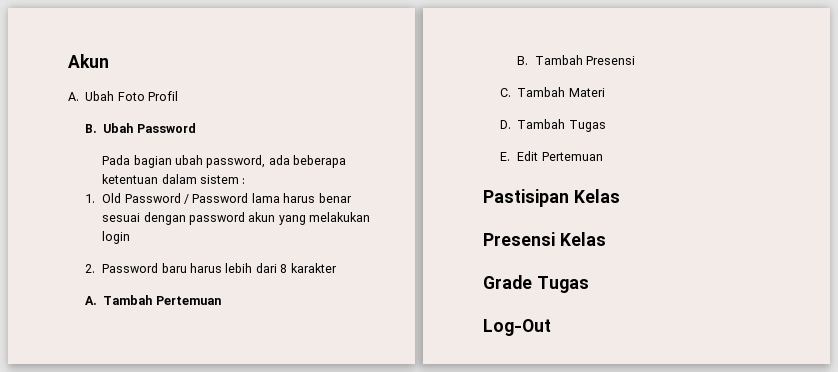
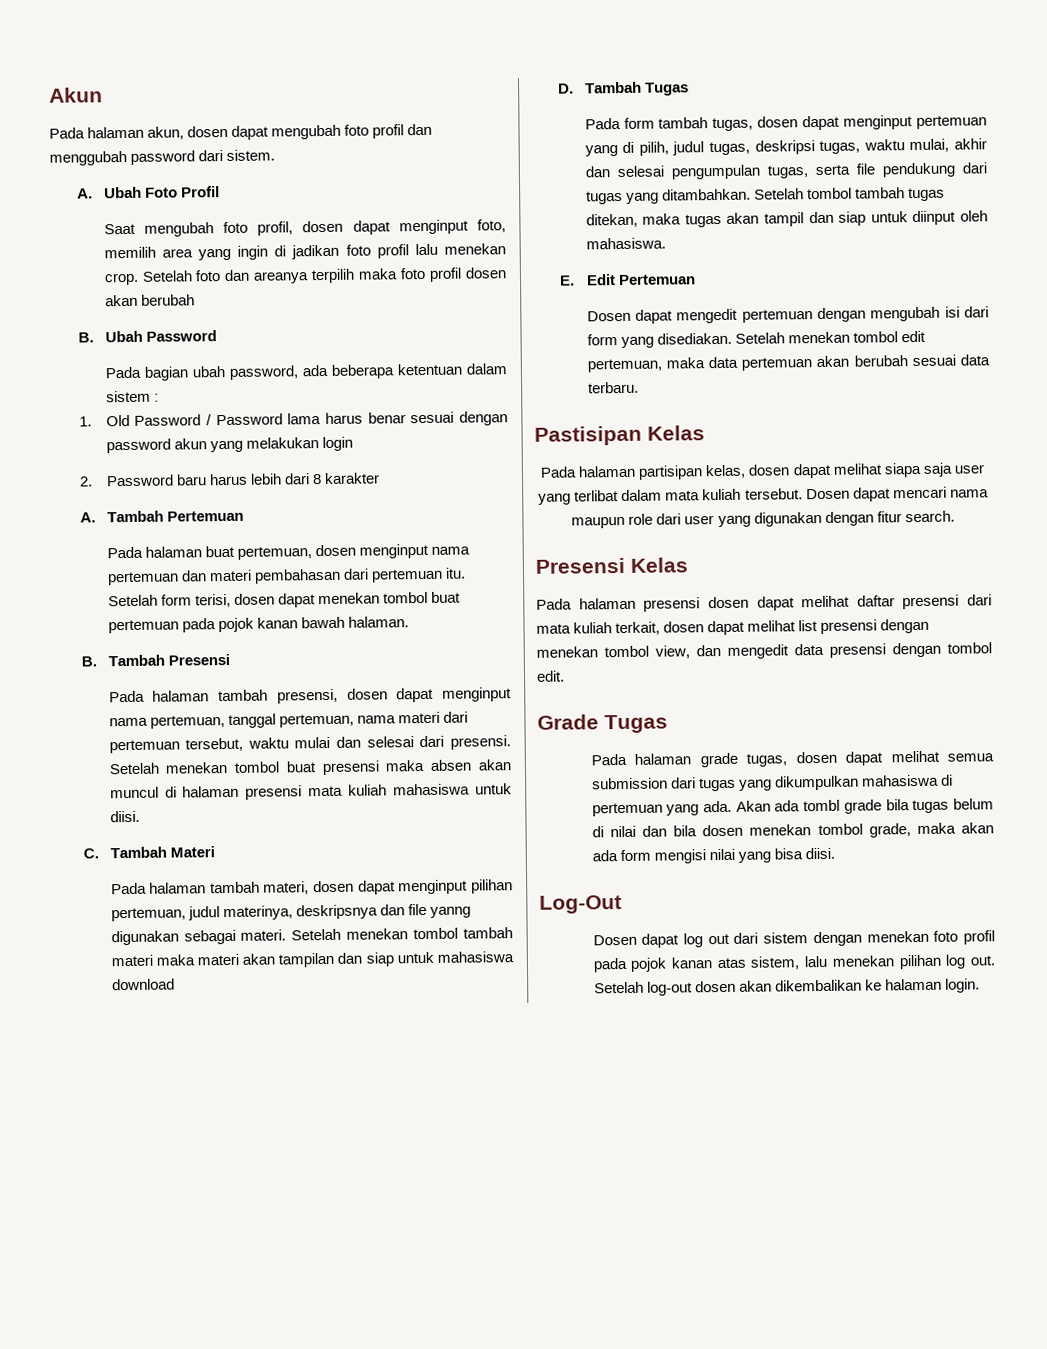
[68,91,178,101] A. Ubah Foto Profil -> [49,123,433,140] [49,149,276,166] [76,186,220,199] [103,219,506,237] [103,243,506,261] [103,267,507,286] [104,294,195,307] Pada halaman akun, dosen dapat mengubah foto profil dan menggubah password dari sistem. // A. Ubah Foto Profil // Saat mengubah foto profil, dosen dapat menginput foto, memilih area yang ingin di jadikan foto profil lalu menekan crop. Setelah foto dan areanya terpilih maka foto profil dosen akan berubah
[517,55,635,65] [500,87,605,97] [500,119,606,132] [500,151,603,161] [483,189,620,207] [483,232,606,246] [483,275,589,293] [483,319,551,336] B. Tambah Presensi // C. Tambah Materi // D. Tambah Tugas // E. Edit Pertemuan // Pastisipan Kelas // Presensi Kelas // Grade Tugas // Log-Out -> [106,543,470,560] [106,567,466,586] [107,591,461,608] [107,616,409,634] [80,653,230,667] [108,687,513,704] [108,711,468,729] [108,735,511,754] [108,759,512,776] [109,783,512,800] [109,810,140,823] [82,846,215,859] [110,879,513,895] [110,903,471,922] [110,927,513,946] [110,951,514,968] [111,978,175,991] [557,81,689,96] [584,115,987,132] [584,138,987,157] [584,162,987,180] [585,187,945,205] [585,210,988,228] [585,237,666,250] [558,274,696,286] [586,306,989,324] [586,330,926,348] [586,354,990,373] [587,381,639,394] [534,425,705,446] [540,462,984,480] [538,486,989,505] [571,510,955,529] [535,557,688,574] [536,594,992,612] [536,618,930,636] [536,642,992,659] [536,670,565,682] [537,714,668,734] [590,750,995,768] [591,774,953,792] [591,798,994,817] [591,822,994,838] [591,847,835,864] [539,895,622,914] [592,930,995,948] [592,954,995,973] [593,978,980,996] Pada halaman buat pertemuan, dosen menginput nama pertemuan dan materi pembahasan dari pertemuan itu. Setelah form terisi, dosen dapat menekan tombol buat pertemuan pada pojok kanan bawah halaman. // B. Tambah Presensi // Pada halaman tambah presensi, dosen dapat menginput nama pertemuan, tanggal pertemuan, nama materi dari pertemuan tersebut, waktu mulai dan selesai dari presensi. Setelah menekan tombol buat presensi maka absen akan muncul di halaman presensi mata kuliah mahasiswa untuk diisi. // C. Tambah Materi // Pada halaman tambah materi, dosen dapat menginput pilihan pertemuan, judul materinya, deskripsnya dan file yanng digunakan sebagai materi. Setelah menekan tombol tambah materi maka materi akan tampilan dan siap untuk mahasiswa download // D. Tambah Tugas // Pada form tambah tugas, dosen dapat menginput pertemuan yang di pilih, judul tugas, deskripsi tugas, waktu mulai, akhir dan selesai pengumpulan tugas, serta file pendukung dari tugas yang ditambahkan. Setelah tombol tambah tugas ditekan, maka tugas akan tampil dan siap untuk diinput oleh mahasiswa. // E. Edit Pertemuan // Dosen dapat mengedit pertemuan dengan mengubah isi dari form yang disediakan. Setelah menekan tombol edit pertemuan, maka data pertemuan akan berubah sesuai data terbaru. // Pastisipan Kelas // Pada halaman partisipan kelas, dosen dapat melihat siapa saja user yang terlibat dalam mata kuliah tersebut. Dosen dapat mencari nama maupun role dari user yang digunakan dengan fitur search. // Presensi Kelas // Pada halaman presensi dosen dapat melihat daftar presensi dari mata kuliah terkait, dosen dapat melihat list presensi dengan menekan tombol view, dan mengedit data presensi dengan tombol edit. // Grade Tugas // Pada halaman grade tugas, dosen dapat melihat semua submission dari tugas yang dikumpulkan mahasiswa di pertemuan yang ada. Akan ada tombl grade bila tugas belum di nilai dan bila dosen menekan tombol grade, maka akan ada form mengisi nilai yang bisa diisi. // Log-Out // Dosen dapat log out dari sistem dengan menekan foto profil pada pojok kanan atas sistem, lalu menekan pilihan log out. Setelah log-out dosen akan dikembalikan ke halaman login.

